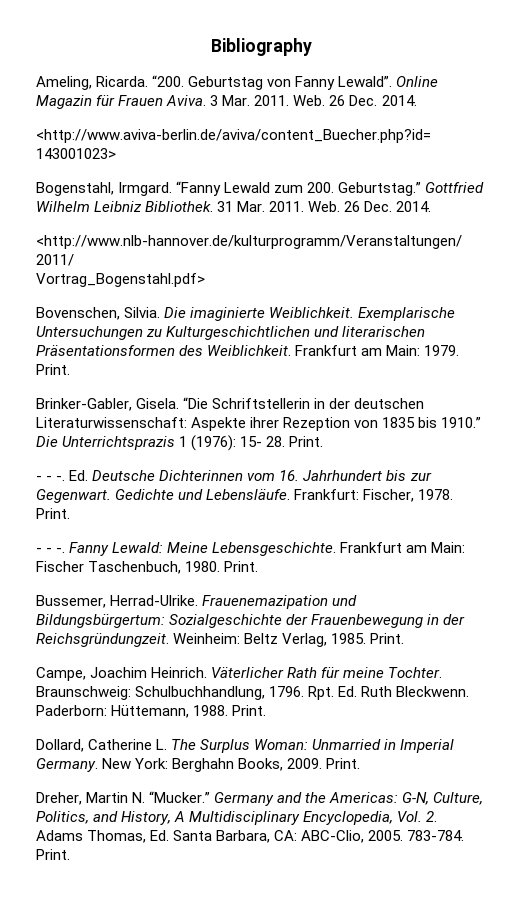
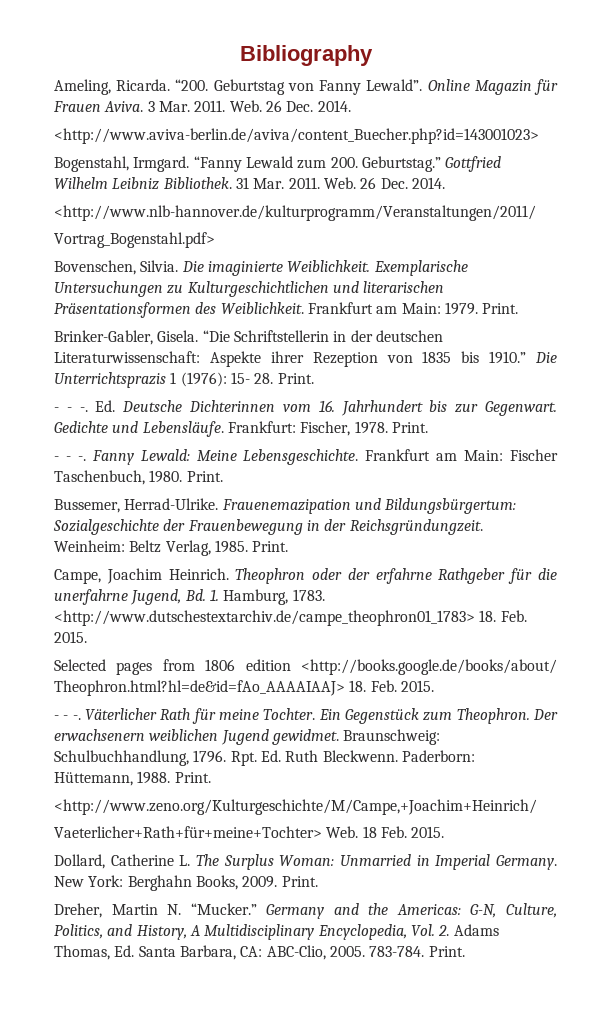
(208, 672) none -> [235,568,557,584] [54,589,325,605] [54,610,527,626] [54,631,87,643] [54,659,557,675] [54,680,434,696] [54,715,81,720] Theophron oder der erfahrne Rathgeber für die unerfahrne Jugend, Bd. 1. Hamburg, 1783. <http://www.dutschestextarchiv.de/campe_theophron01_1783> 18. Feb. 2015. // Selected pages from 1806 edition <http://books.google.de/books/about/ Theophron.html?hl=de&id=fAo_AAAAIAAJ> 18. Feb. 2015. // - - -.
(443, 672) none -> [318,708,558,724] [54,729,339,745] Ein Gegenstück zum Theophron. Der erwachsenern weiblichen Jugend gewidmet.
(267, 710) none -> [54,799,537,815] [54,826,445,838] // <http://www.zeno.org/Kulturgeschichte/M/Campe,+Joachim+Heinrich/ // Vaeterlicher+Rath+für+meine+Tochter> Web. 18 Feb. 2015.

